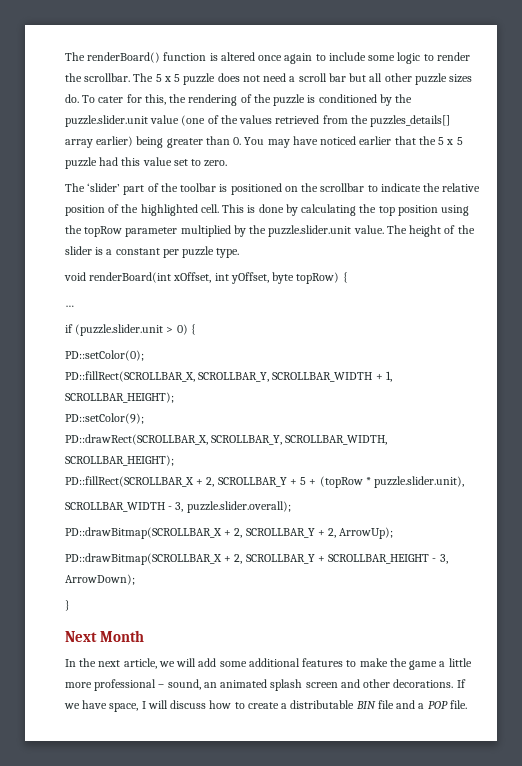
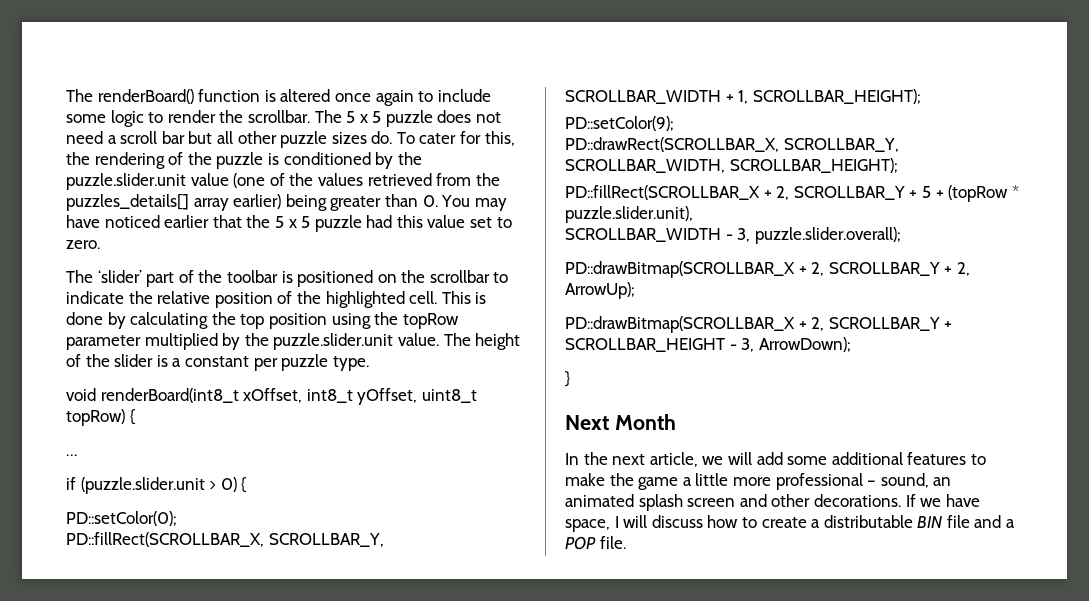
[89,272,295,284] renderBoard(int xOffset, int yOffset, byte -> [100,388,477,405] renderBoard(int8_t xOffset, int8_t yOffset, uint8_t

